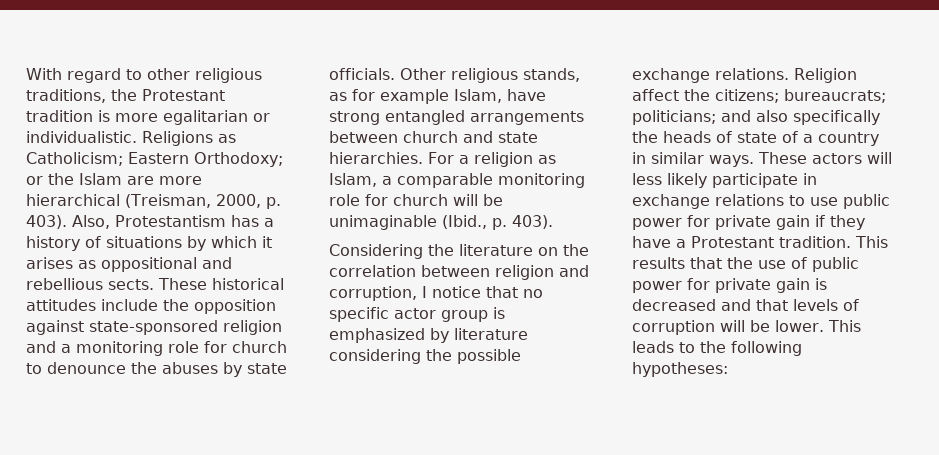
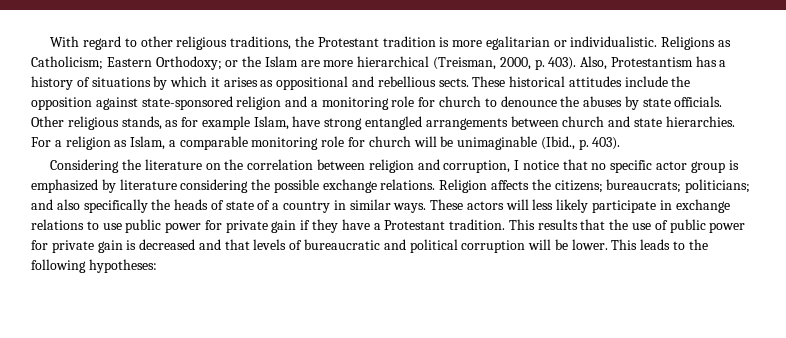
[632,89,679,101] affect -> [491,180,530,190] affects
(859, 305) none -> [304,239,458,253] bureaucratic and political

